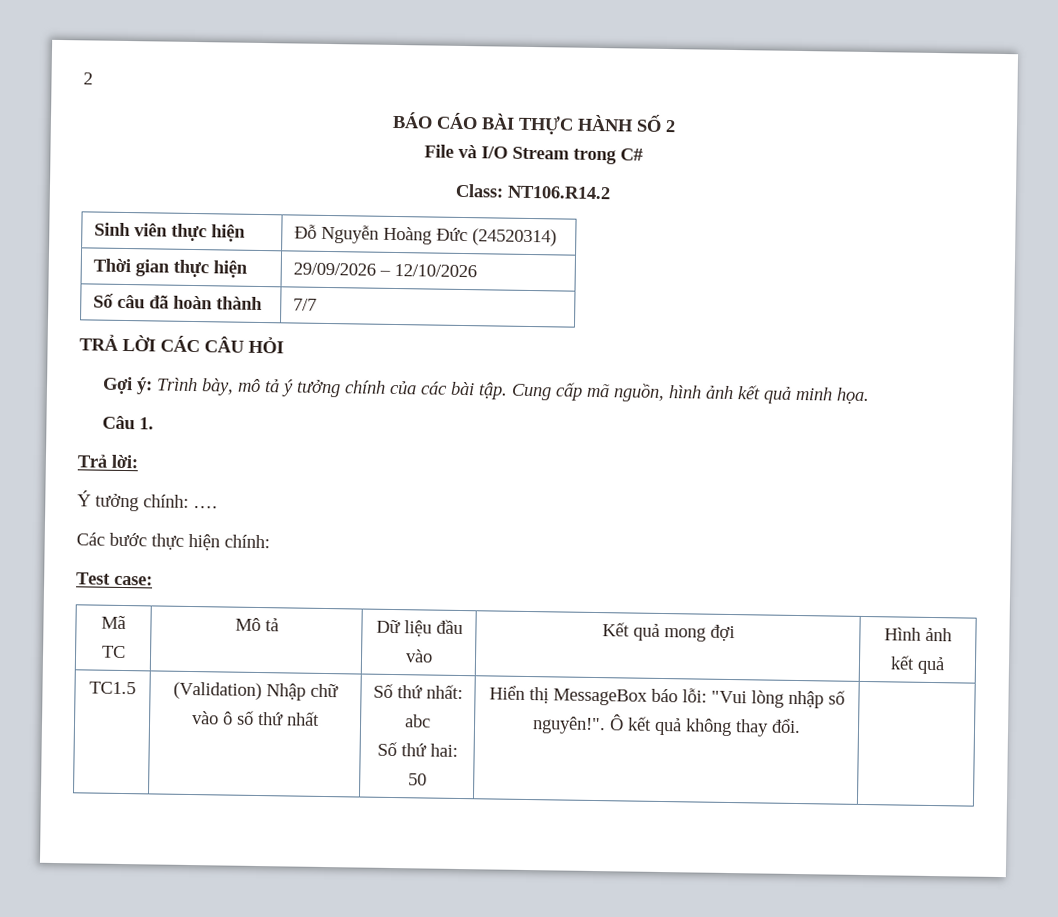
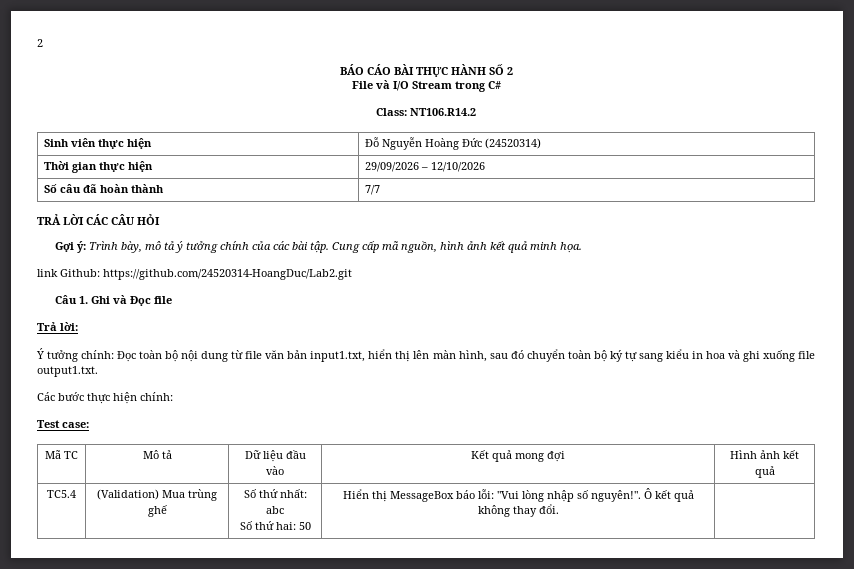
(871, 396) none -> [37,269,352,280] // link Github: https://github.com/24520314-HoangDuc/Lab2.git
(155, 423) none -> [90,295,172,306] Ghi và Đọc file
[193,505,218,509] …. -> [117,349,815,362] [37,366,98,377] Đọc toàn bộ nội dung từ file văn bản input1.txt, hiển thị lên màn hình, sau đó chuyển toàn bộ ký tự sang kiểu in hoa và ghi xuống file output1.txt.
[89,681,136,695] TC1.5 -> [47,490,76,498] TC5.4
[266,683,339,701] [192,710,320,726] Nhập chữ vào ô số thứ nhất -> [162,489,217,501] [147,505,167,517] Mua trùng ghế

